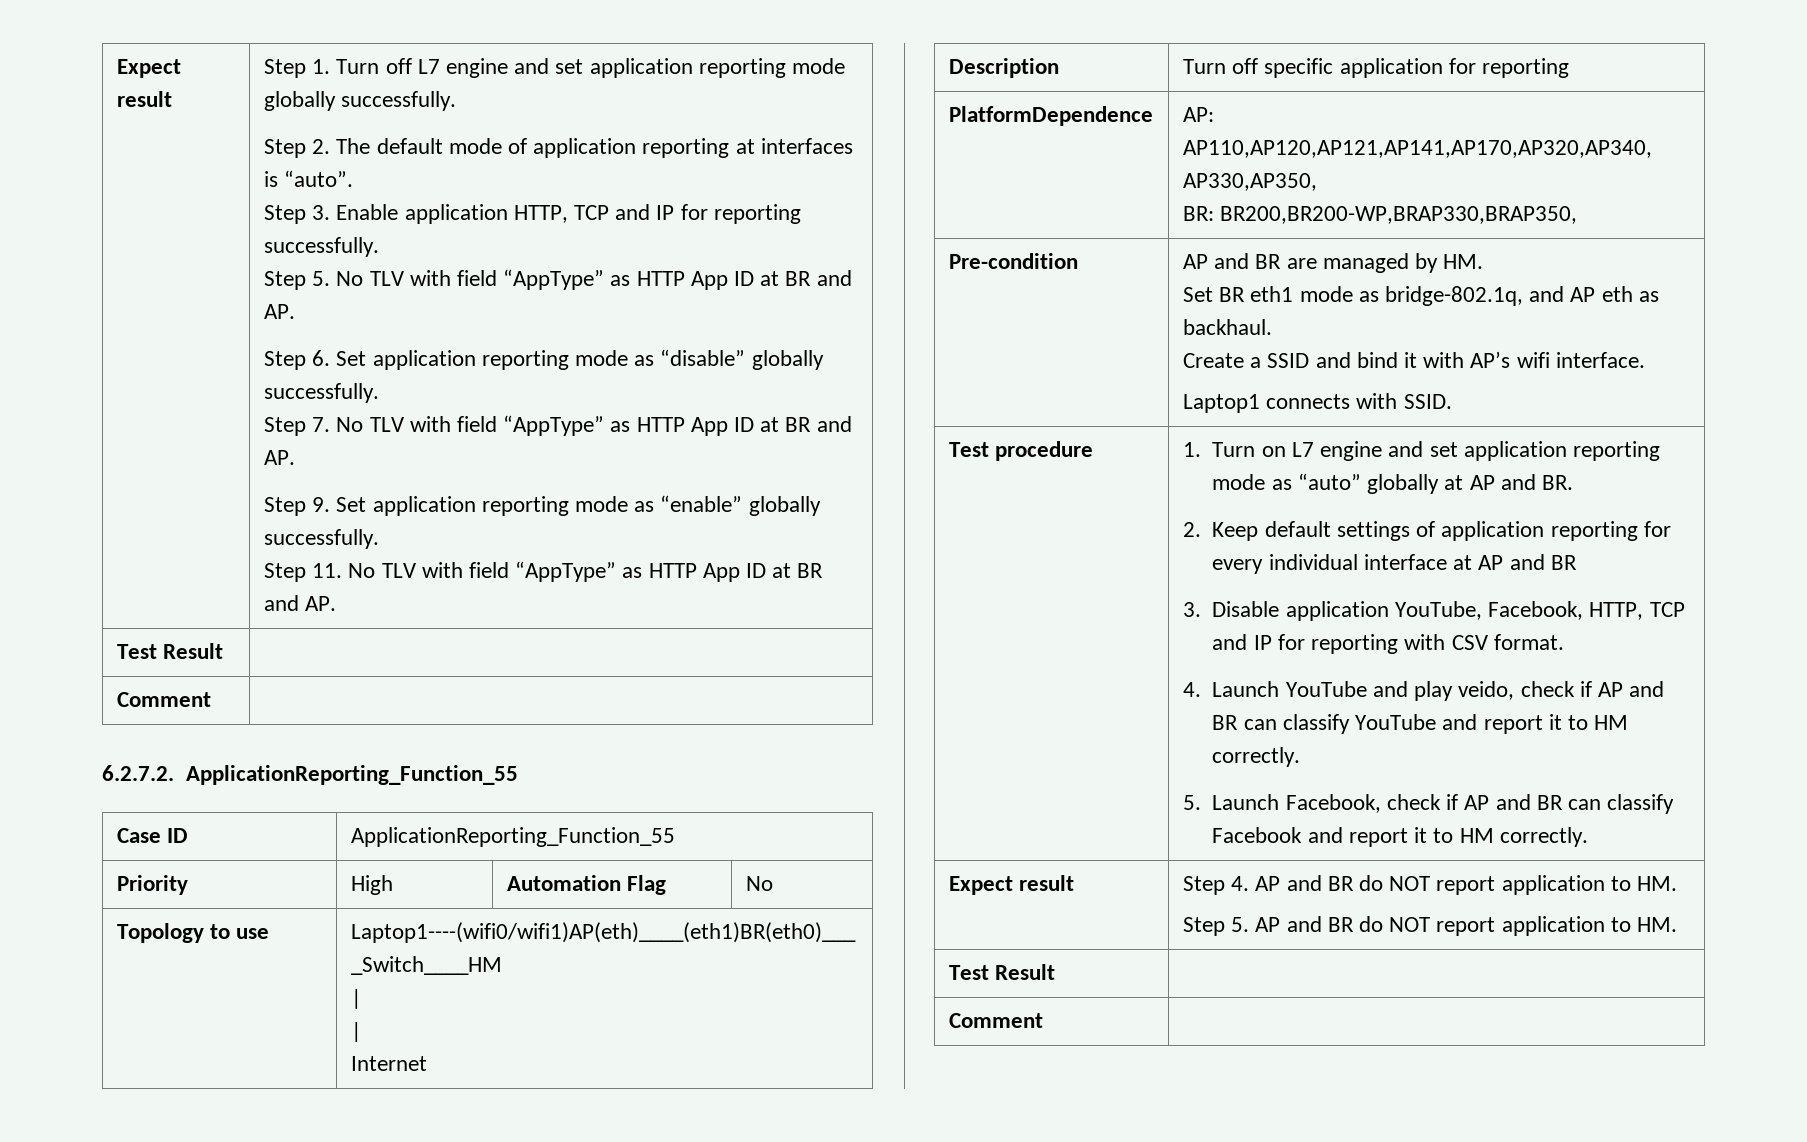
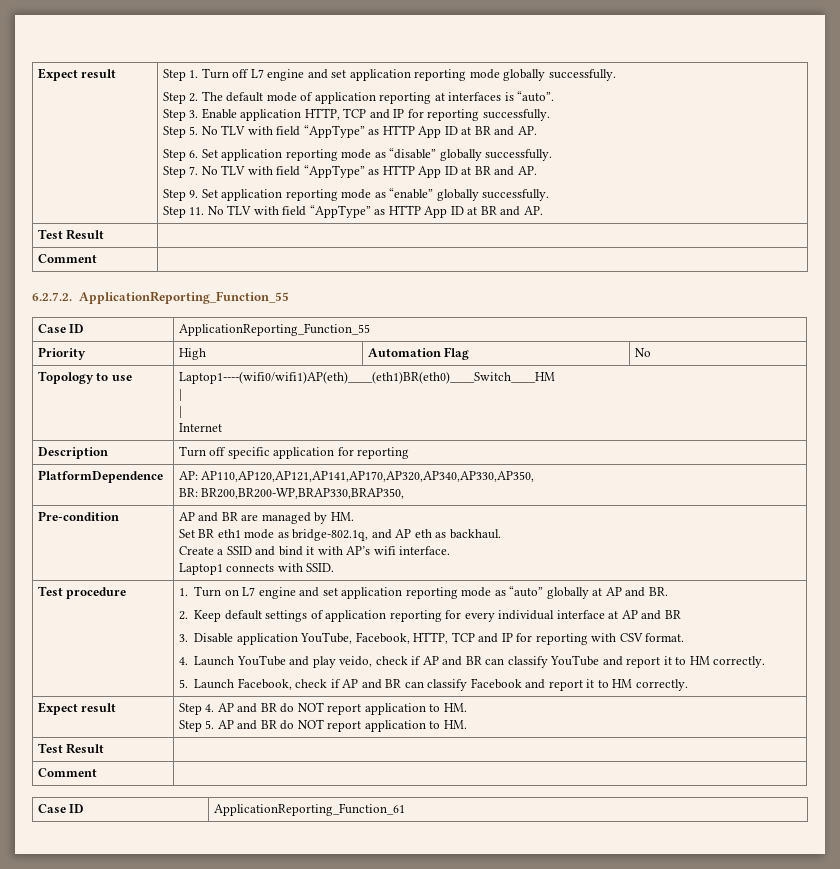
(1043, 1020) none -> [37,804,85,813] [213,803,405,816] // Case ID | ApplicationReporting_Function_61

